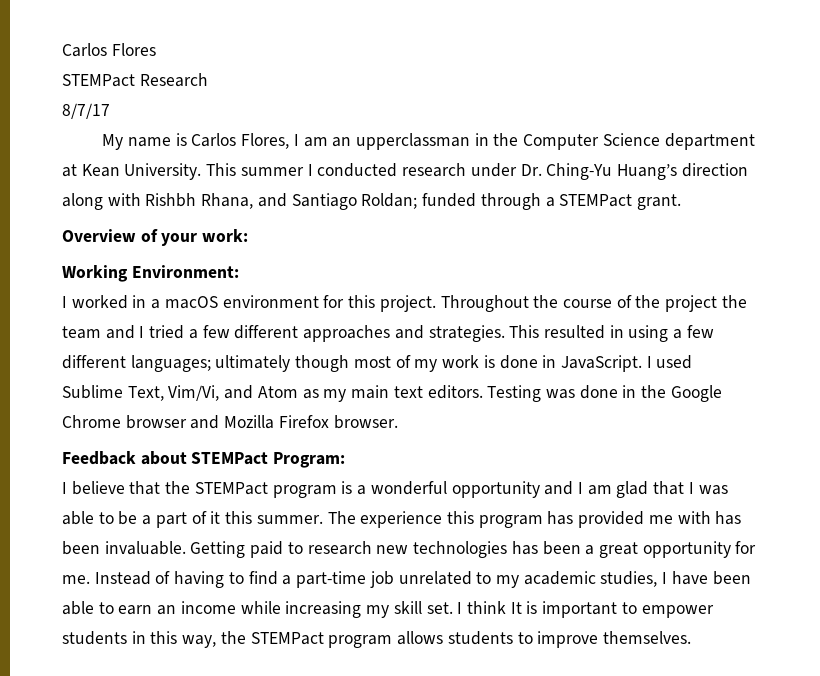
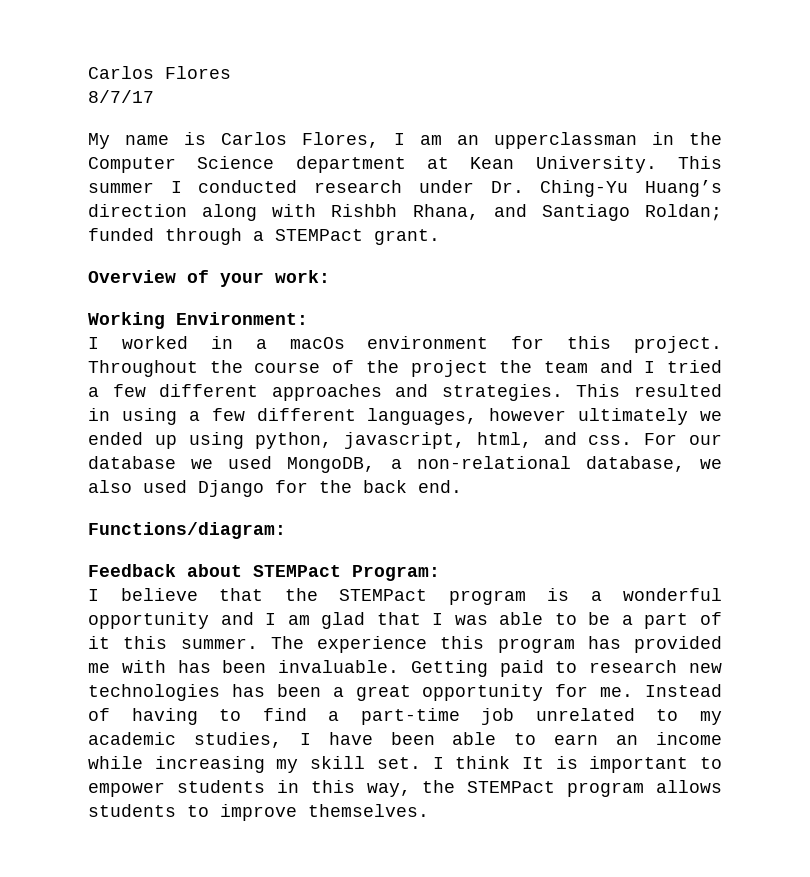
[62,73,208,87] // STEMPact Research -> (231, 72) none
[164,296,218,309] macOS -> [289,337,345,349] macOs
[130,355,693,372] [62,385,722,402] [62,415,398,429] languages; ultimately though most of my work is done in JavaScript. I used Sublime Text, Vim/Vi, and Atom as my main text editors. Testing was done in the Google Chrome browser and Mozilla Firefox browser. -> [367,408,722,425] [88,432,722,449] [88,456,722,473] [88,480,462,497] [88,522,286,539] languages, however ultimately we ended up using python, javascript, html, and css. For our database we used MongoDB, a non-relational database, we also used Django for the back end. // Functions/diagram:

